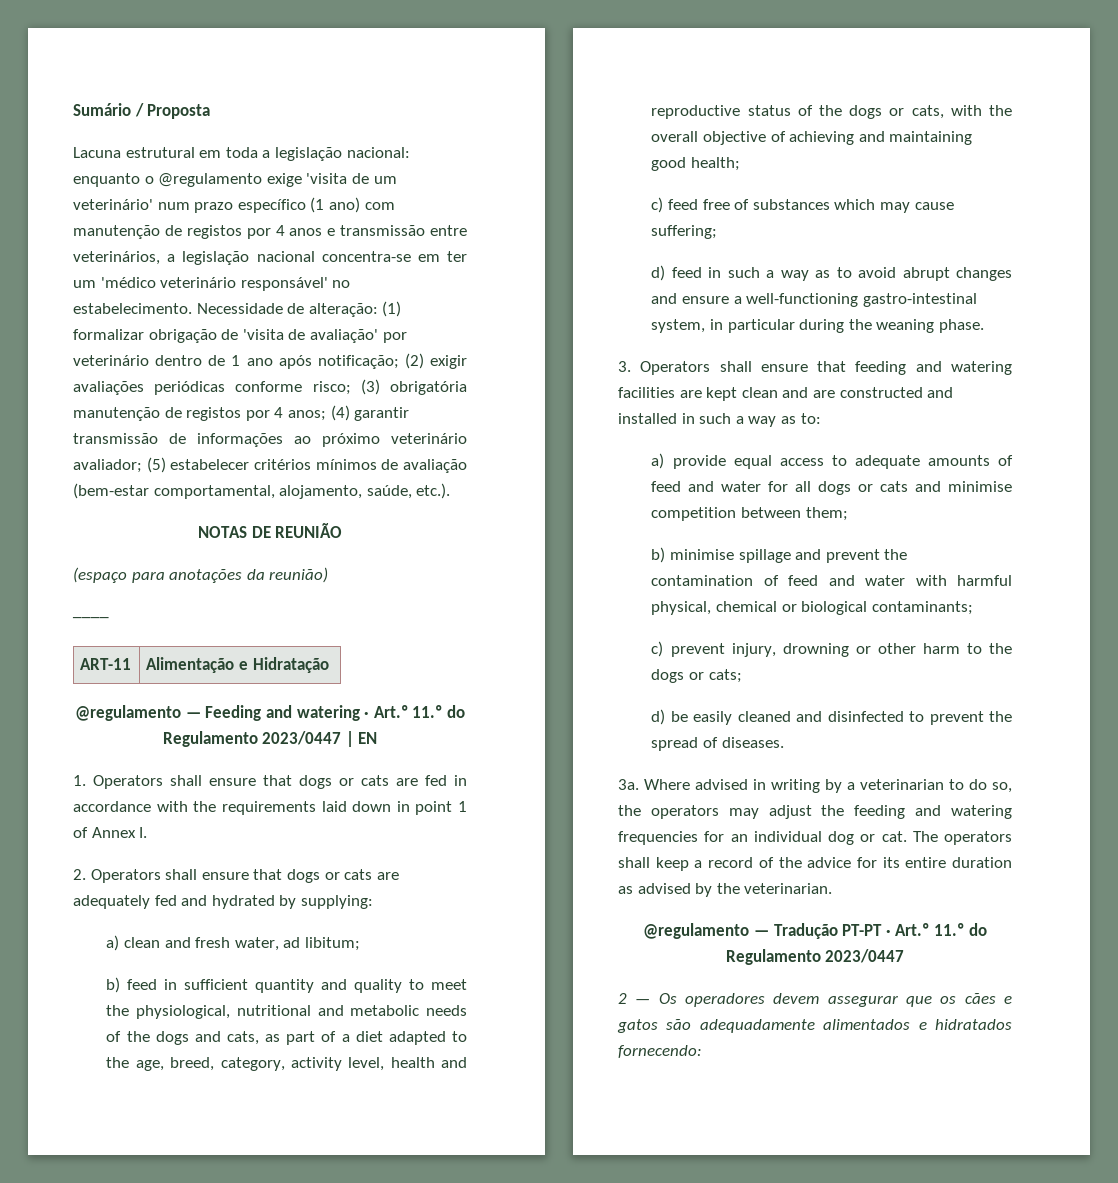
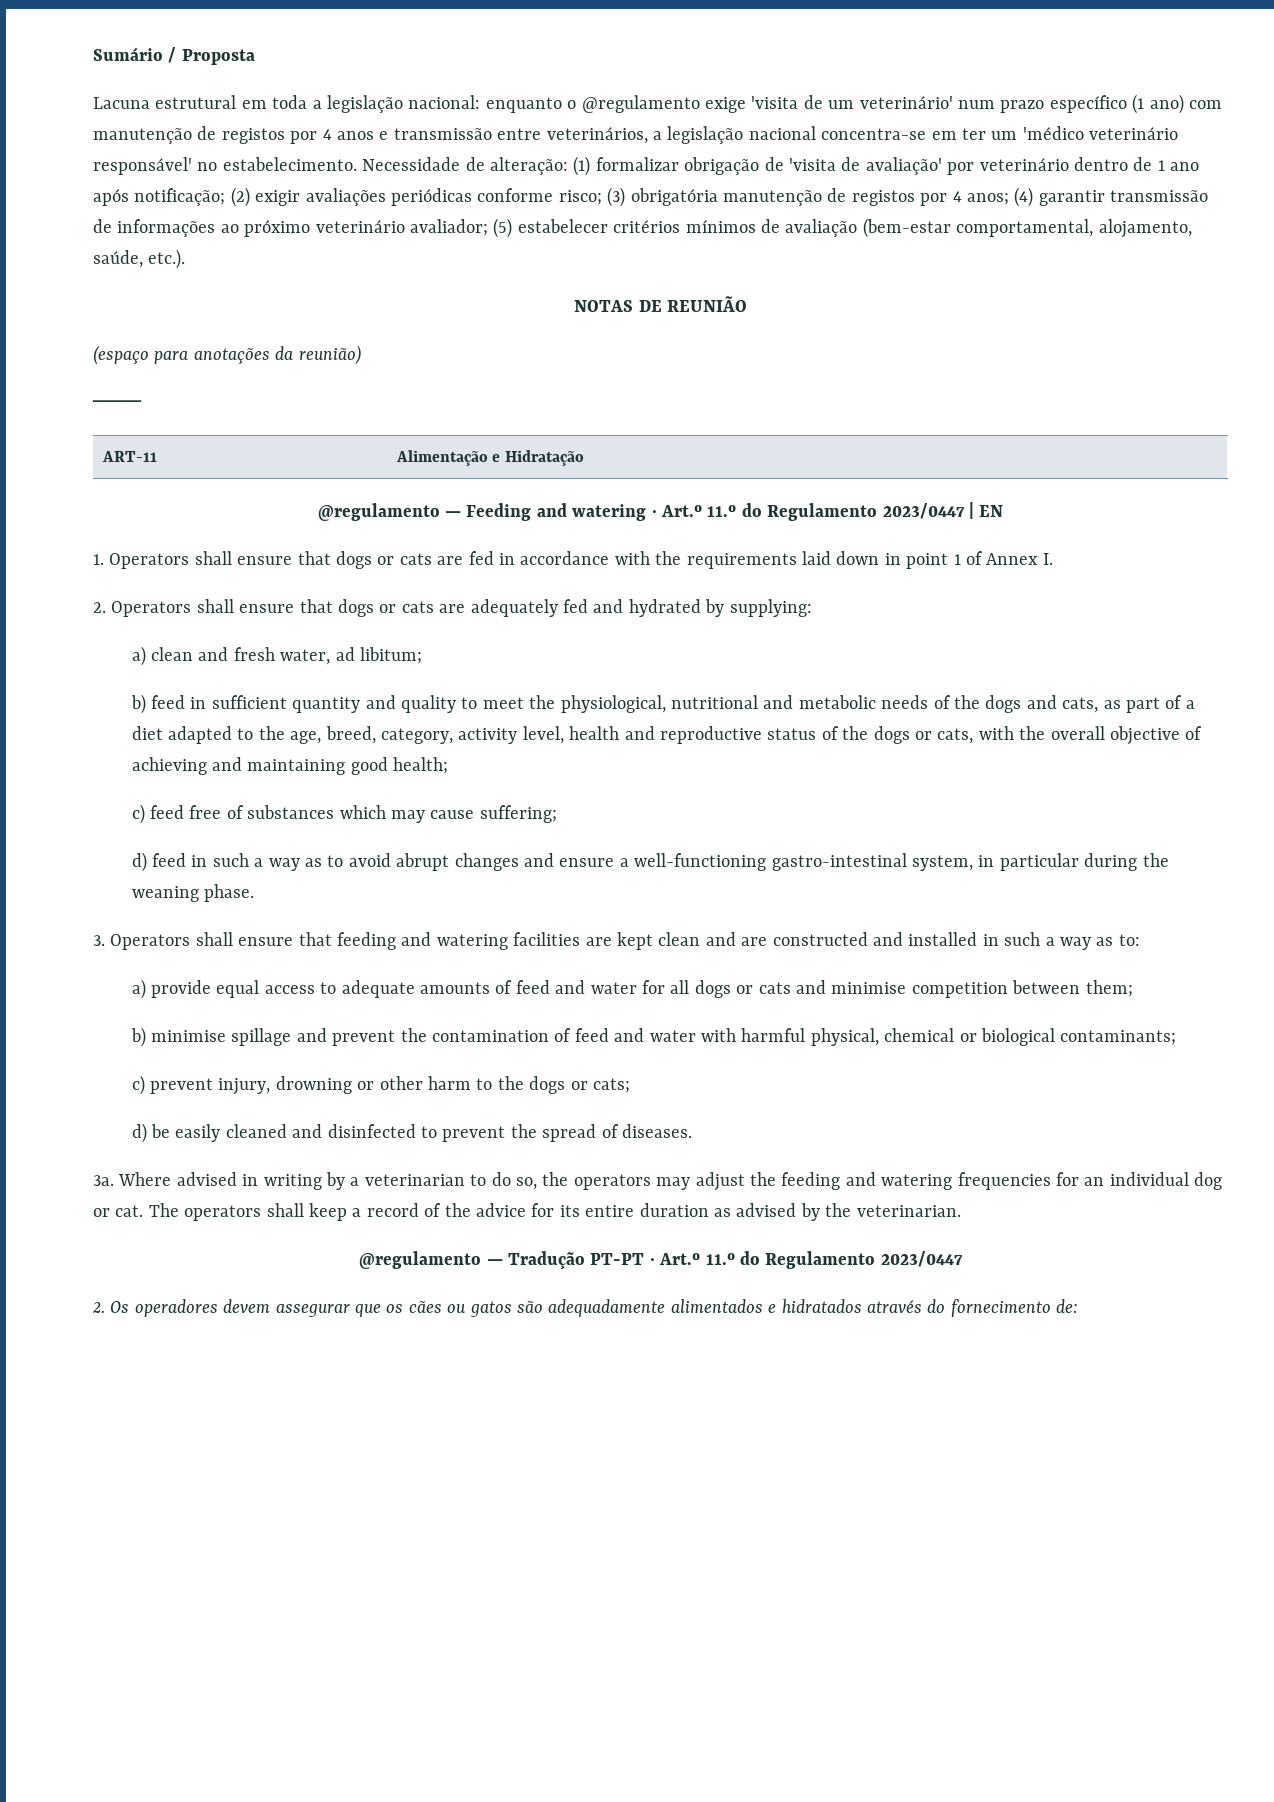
[618,993,651,1004] 2 — -> [92,1302,105,1313] 2.
[1004,996,1012,1004] e -> [447,1304,467,1313] ou
[618,1045,702,1058] fornecendo: -> [866,1299,1079,1317] através do fornecimento de:

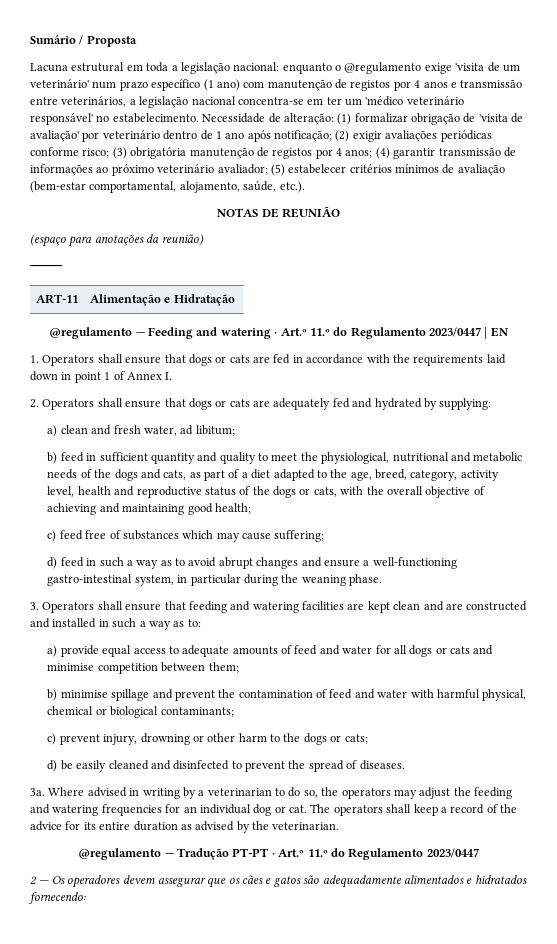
[92,1302,105,1313] 2. -> [30,876,50,885] 2 —
[447,1304,467,1313] ou -> [265,878,272,884] e
[866,1299,1079,1317] através do fornecimento de: -> [29,892,86,904] fornecendo:

